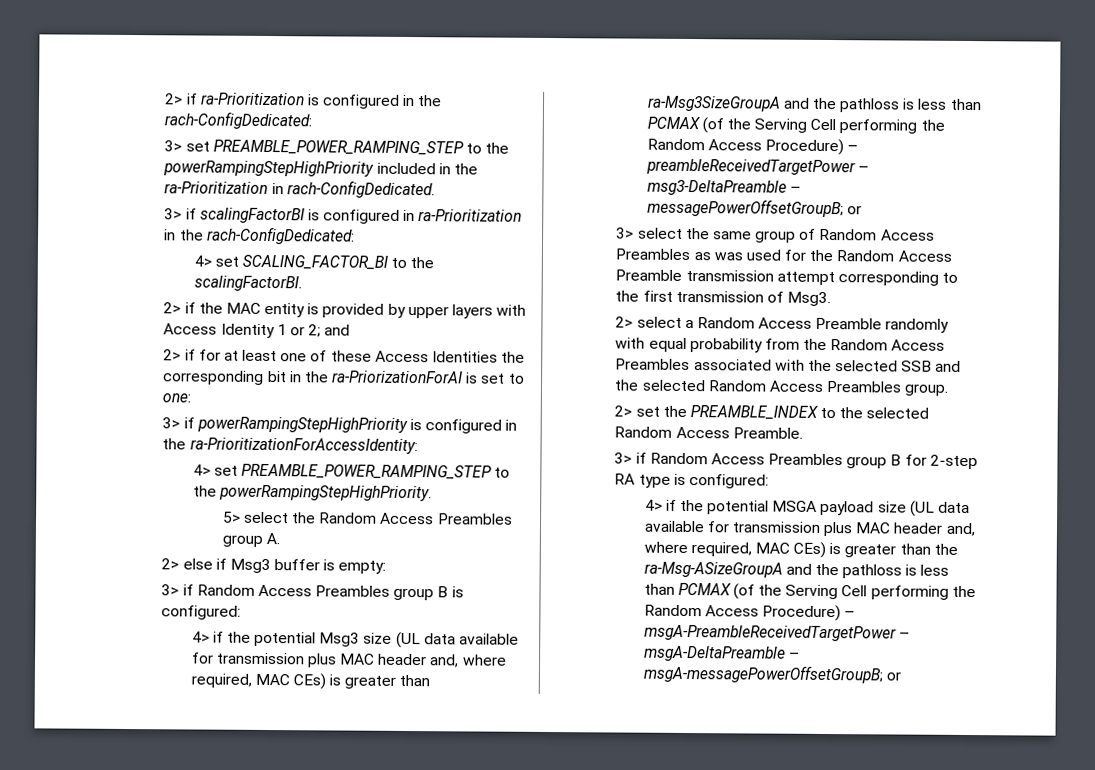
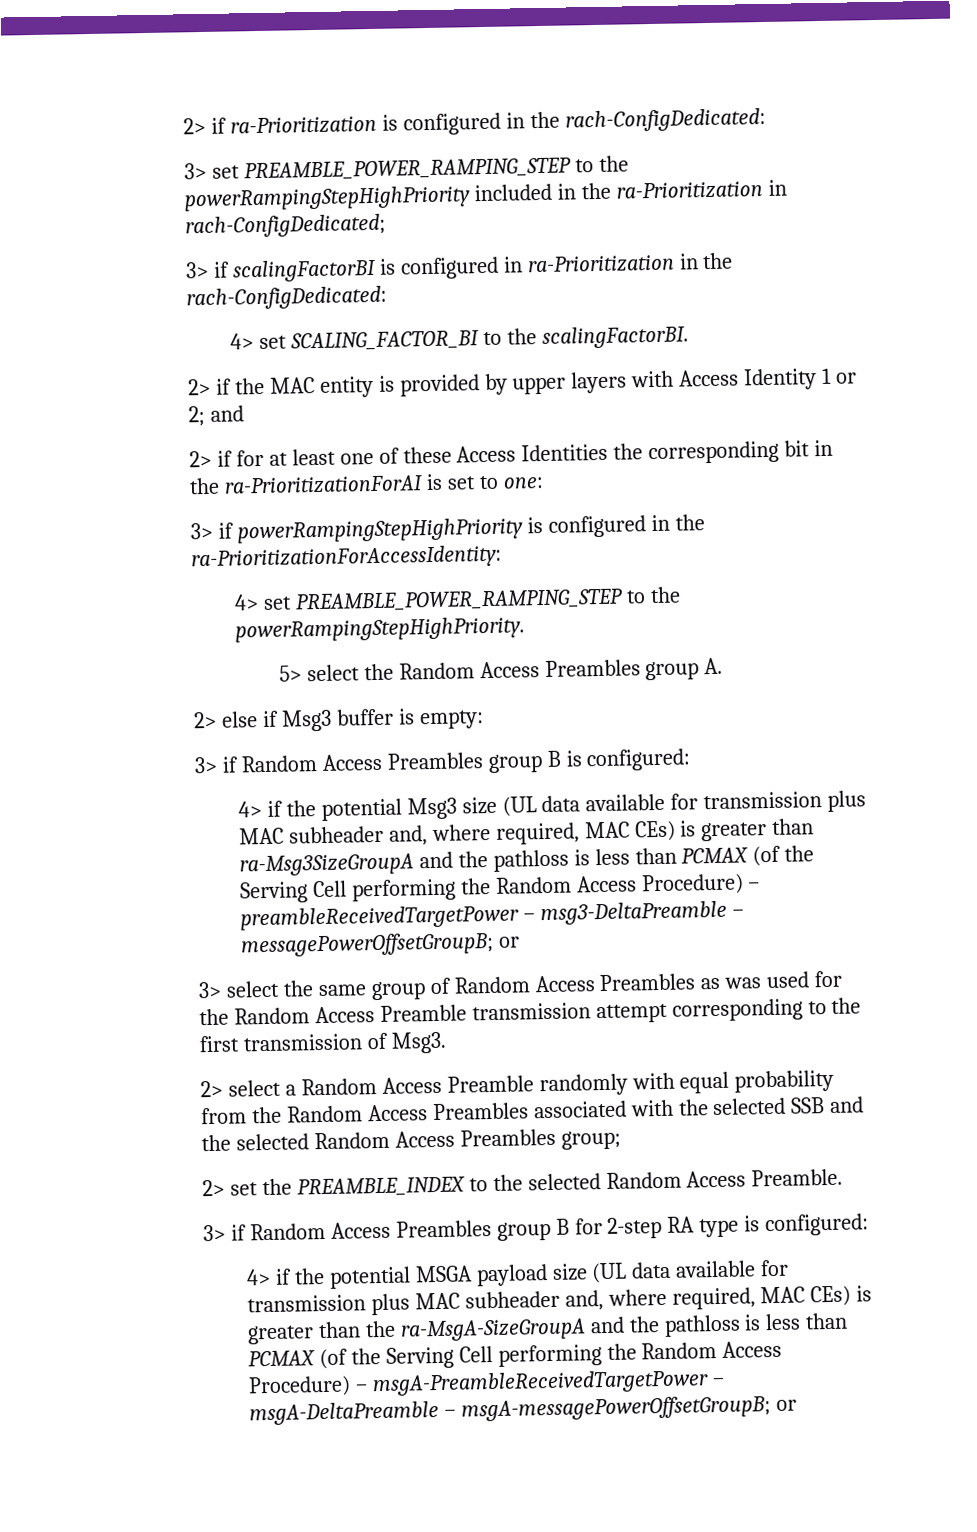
[286,180,435,199] rach-ConfigDedicated. -> [184,213,386,239] rach-ConfigDedicated;
[332,370,464,384] ra-PriorizationForAI -> [223,475,423,495] ra-PrioritizationForAI
[377,653,428,666] header -> [288,825,384,844] subheader
[904,383,950,396] group. -> [560,1130,621,1150] group;
[893,522,944,534] header -> [464,1290,560,1309] subheader
[643,561,783,578] ra-Msg-ASizeGroupA -> [399,1318,586,1342] ra-MsgA-SizeGroupA

